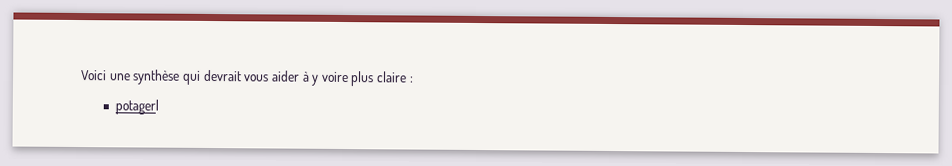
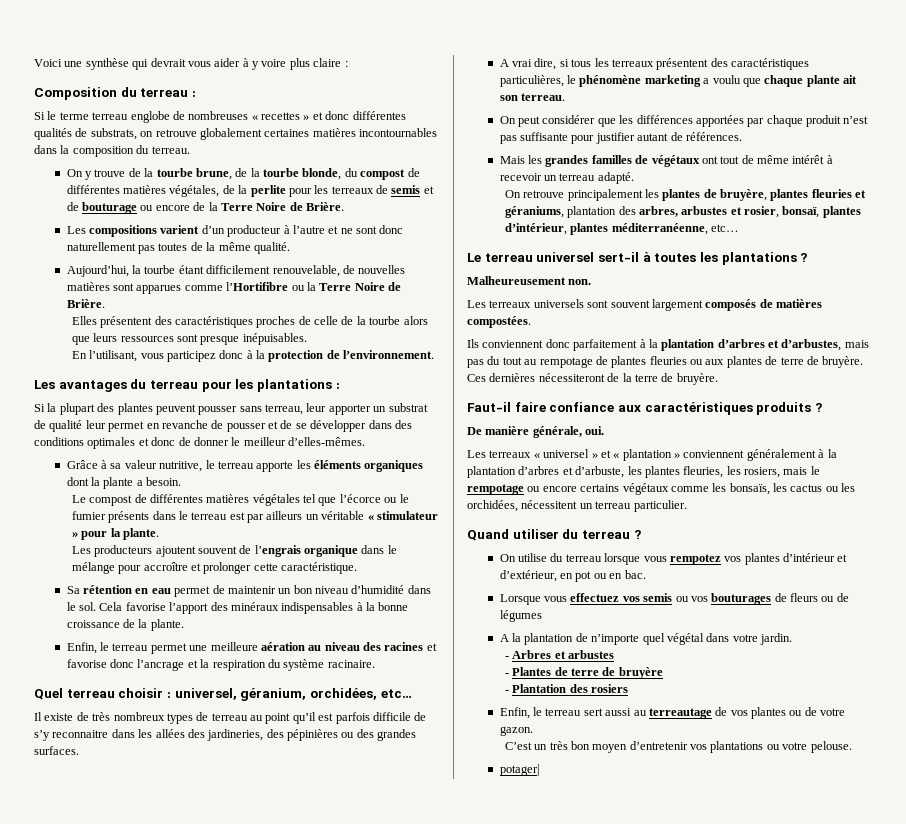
(414, 79) none -> [34,87,196,100] [34,111,406,123] [34,128,437,140] [34,145,190,157] [66,168,420,180] [66,185,434,197] [66,202,345,214] [66,225,404,237] [66,242,290,254] [66,265,406,277] [66,282,402,294] [66,299,105,308] [71,316,428,328] [71,333,307,345] [71,350,435,362] [34,379,340,392] [34,403,428,415] [34,420,412,432] [34,437,365,449] [66,460,424,472] [66,477,182,489] [71,494,409,506] [71,511,438,523] [71,528,159,540] [71,545,397,557] [71,562,358,574] [66,585,431,597] [66,602,409,614] [66,619,184,631] [66,642,437,654] [66,659,375,671] [34,688,412,701] [34,712,427,724] [34,729,417,741] [34,746,79,755] [499,58,810,70] [499,75,858,87] [499,93,566,101] [499,115,869,127] [499,132,742,144] [499,155,833,167] [499,172,634,184] [504,189,867,201] [504,206,861,218] [504,223,739,235] [467,252,808,265] [467,276,592,285] [467,299,822,311] [467,316,531,328] [467,339,869,351] [467,356,864,368] [467,373,718,385] [467,402,822,415] [467,426,605,438] [467,449,837,461] [467,466,820,478] [467,483,856,495] [467,500,687,512] [467,529,641,541] [499,553,848,565] [499,570,646,582] [499,593,849,605] [499,610,542,622] [499,633,793,645] [504,650,614,659] [504,667,663,679] [504,684,628,693] [499,707,846,719] [499,726,533,736] [504,741,852,753] // Composition du terreau : // Si le terme terreau englobe de nombreuses « recettes » et donc différentes qualités de substrats, on retrouve globalement certaines matières incontournables dans la composition du terreau. // On y trouve de la tourbe brune, de la tourbe blonde, du compost de différentes matières végétales, de la perlite pour les terreaux de semis et de bouturage ou encore de la Terre Noire de Brière. // Les compositions varient d’un producteur à l’autre et ne sont donc naturellement pas toutes de la même qualité. // Aujourd’hui, la tourbe étant difficilement renouvelable, de nouvelles matières sont apparues comme l’Hortifibre ou la Terre Noire de Brière. // Elles présentent des caractéristiques proches de celle de la tourbe alors que leurs ressources sont presque inépuisables. // En l’utilisant, vous participez donc à la protection de l’environnement. // Les avantages du terreau pour les plantations : // Si la plupart des plantes peuvent pousser sans terreau, leur apporter un substrat de qualité leur permet en revanche de pousser et de se développer dans des conditions optimales et donc de donner le meilleur d’elles-mêmes. // Grâce à sa valeur nutritive, le terreau apporte les éléments organiques dont la plante a besoin. // Le compost de différentes matières végétales tel que l’écorce ou le fumier présents dans le terreau est par ailleurs un véritable « stimulateur » pour la plante. // Les producteurs ajoutent souvent de l’engrais organique dans le mélange pour accroître et prolonger cette caractéristique. // Sa rétention en eau permet de maintenir un bon niveau d’humidité dans le sol. Cela favorise l’apport des minéraux indispensables à la bonne croissance de la plante. // Enfin, le terreau permet une meilleure aération au niveau des racines et favorise donc l’ancrage et la respiration du système racinaire. // Quel terreau choisir : universel, géranium, orchidées, etc… // Il existe de très nombreux types de terreau au point qu’il est parfois difficile de s’y reconnaitre dans les allées des jardineries, des pépinières ou des grandes surfaces. // A vrai dire, si tous les terreaux présentent des caractéristiques particulières, le phénomène marketing a voulu que chaque plante ait son terreau. // On peut considérer que les différences apportées par chaque produit n’est pas suffisante pour justifier autant de références. // Mais les grandes familles de végétaux ont tout de même intérêt à recevoir un terreau adapté. // On retrouve principalement les plantes de bruyère, plantes fleuries et géraniums, plantation des arbres, arbustes et rosier, bonsaï, plantes d’intérieur, plantes méditerranéenne, etc… // Le terreau universel sert-il à toutes les plantations ? // Malheureusement non. // Les terreaux universels sont souvent largement composés de matières compostées. // Ils conviennent donc parfaitement à la plantation d’arbres et d’arbustes, mais pas du tout au rempotage de plantes fleuries ou aux plantes de terre de bruyère. Ces dernières nécessiteront de la terre de bruyère. // Faut-il faire confiance aux caractéristiques produits ? // De manière générale, oui. // Les terreaux « universel » et « plantation » conviennent généralement à la plantation d’arbres et d’arbuste, les plantes fleuries, les rosiers, mais le rempotage ou encore certains végétaux comme les bonsaïs, les cactus ou les orchidées, nécessitent un terreau particulier. // Quand utiliser du terreau ? // On utilise du terreau lorsque vous rempotez vos plantes d’intérieur et d’extérieur, en pot ou en bac. // Lorsque vous effectuez vos semis ou vos bouturages de fleurs ou de légumes // A la plantation de n’importe quel végétal dans votre jardin. // - Arbres et arbustes // - Plantes de terre de bruyère // - Plantation des rosiers // Enfin, le terreau sert aussi au terreautage de vos plantes ou de votre gazon. // C’est un très bon moyen d’entretenir vos plantations ou votre pelouse.

